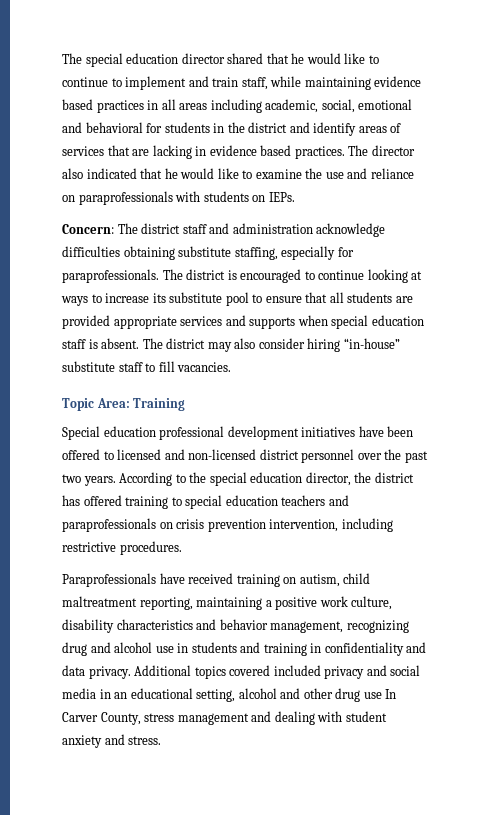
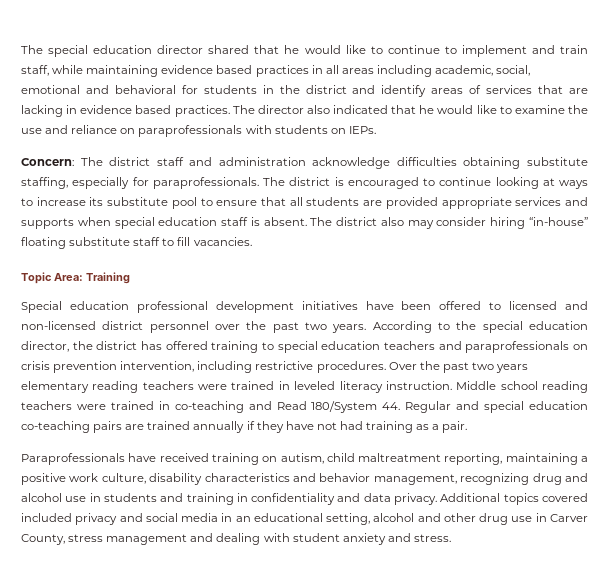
[207,338,256,352] may also -> [380,217,434,229] also may
(400, 343) none -> [21,237,66,249] floating
(182, 548) none -> [388,361,529,373] [21,381,588,393] [21,401,589,413] [21,421,468,433] Over the past two years elementary reading teachers were trained in leveled literacy instruction. Middle school reading teachers were trained in co-teaching and Read 180/System 44. Regular and special education co-teaching pairs are trained annually if they have not had training as a pair.
[385,689,397,699] In -> [535,513,547,522] in

